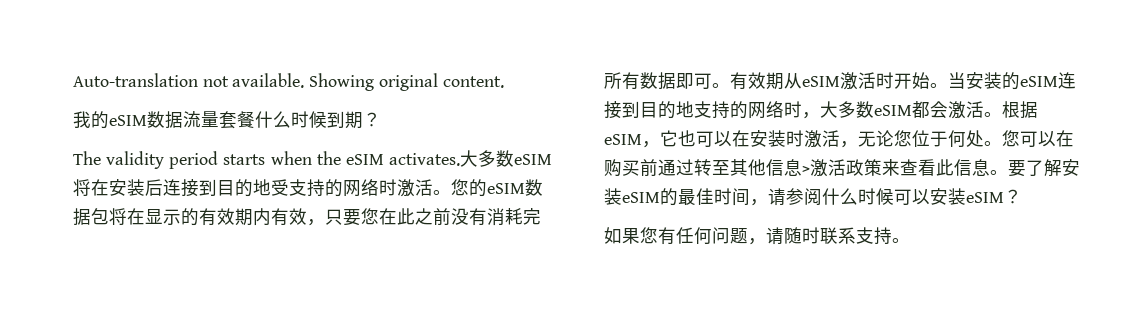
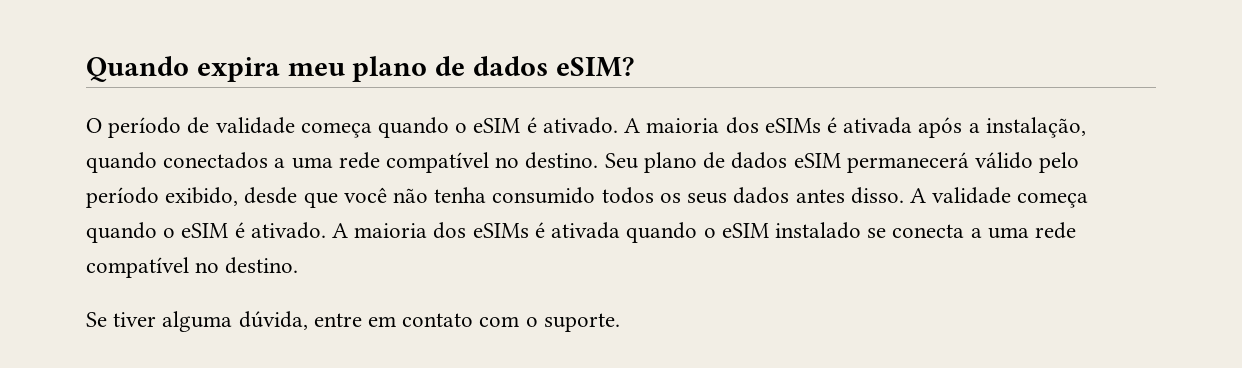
[73,73,504,91] [73,111,381,129] [73,150,552,169] [73,179,543,197] [73,208,541,226] [604,72,1076,90] [604,101,1038,119] [604,130,1074,148] [604,159,1080,177] [604,188,1022,206] [604,227,910,245] Auto-translation not available. Showing original content. // 我的eSIM数据流量套餐什么时候到期？ // The validity period starts when the eSIM activates.大多数eSIM将在安装后连接到目的地受支持的网络时激活。您的eSIM数据包将在显示的有效期内有效，只要您在此之前没有消耗完所有数据即可。有效期从eSIM激活时开始。当安装的eSIM连接到目的地支持的网络时，大多数eSIM都会激活。根据eSIM，它也可以在安装时激活，无论您位于何处。您可以在购买前通过转至其他信息>激活政策来查看此信息。要了解安装eSIM的最佳时间，请参阅什么时候可以安装eSIM？ // 如果您有任何问题，请随时联系支持。 -> [86,56,634,82] [86,117,1086,138] [86,152,1080,173] [86,187,1089,208] [86,222,1076,243] [86,257,299,278] [86,311,620,332] Quando expira meu plano de dados eSIM? // O período de validade começa quando o eSIM é ativado. A maioria dos eSIMs é ativada após a instalação, quando conectados a uma rede compatível no destino. Seu plano de dados eSIM permanecerá válido pelo período exibido, desde que você não tenha consumido todos os seus dados antes disso. A validade começa quando o eSIM é ativado. A maioria dos eSIMs é ativada quando o eSIM instalado se conecta a uma rede compatível no destino. // Se tiver alguma dúvida, entre em contato com o suporte.

